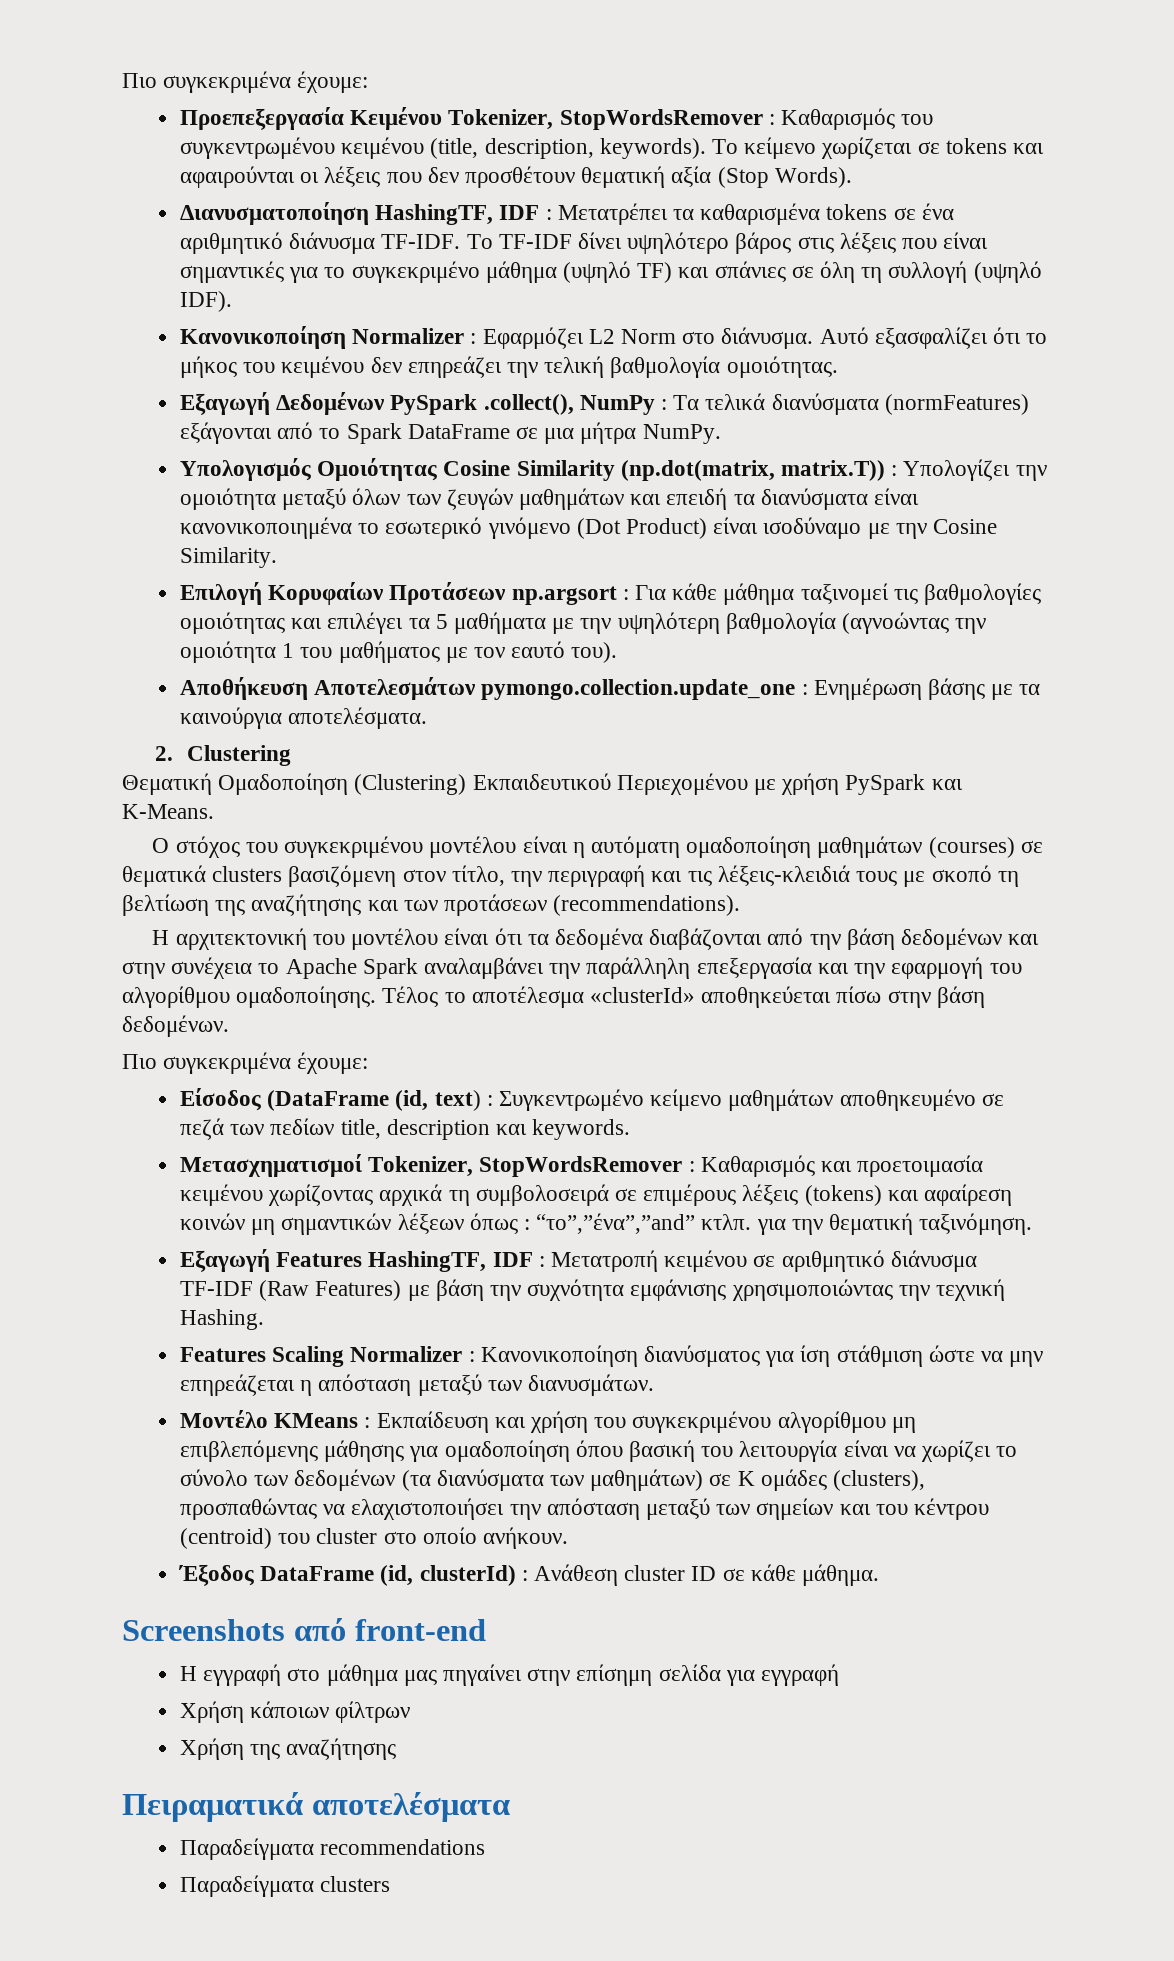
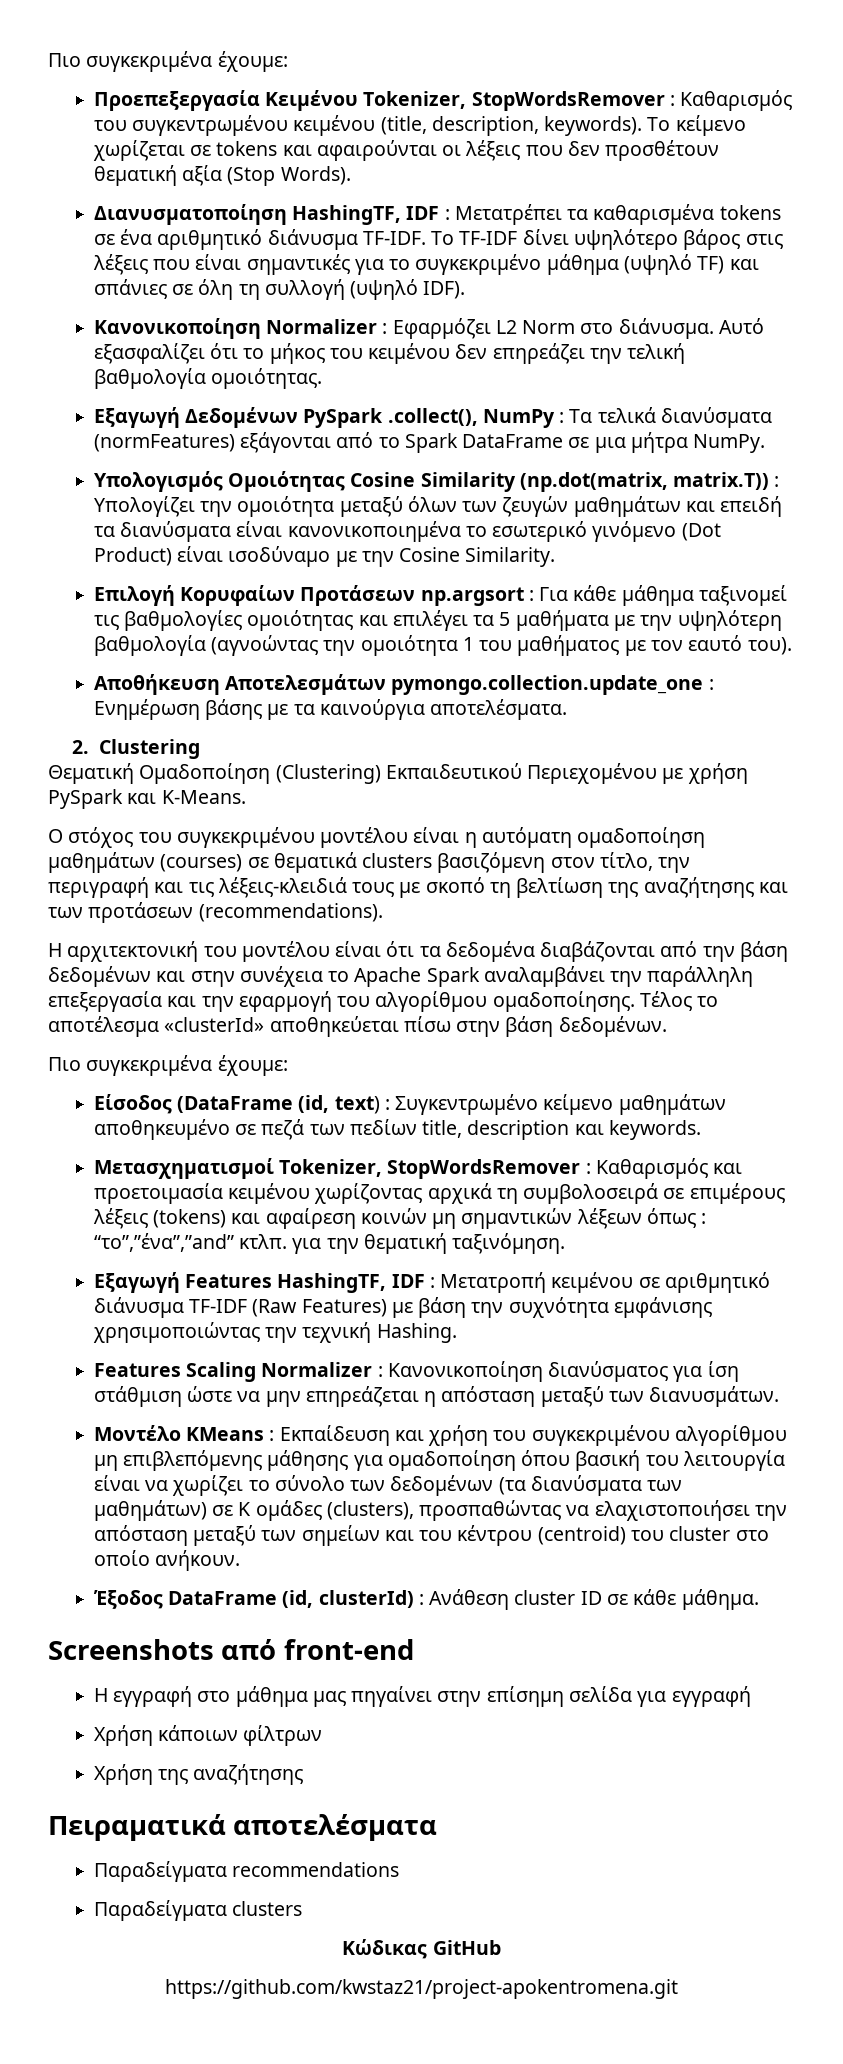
(391, 1884) none -> [342,1939,501,1959] [165,1979,678,1999] // Κώδικας GitHub // https://github.com/kwstaz21/project-apokentromena.git

